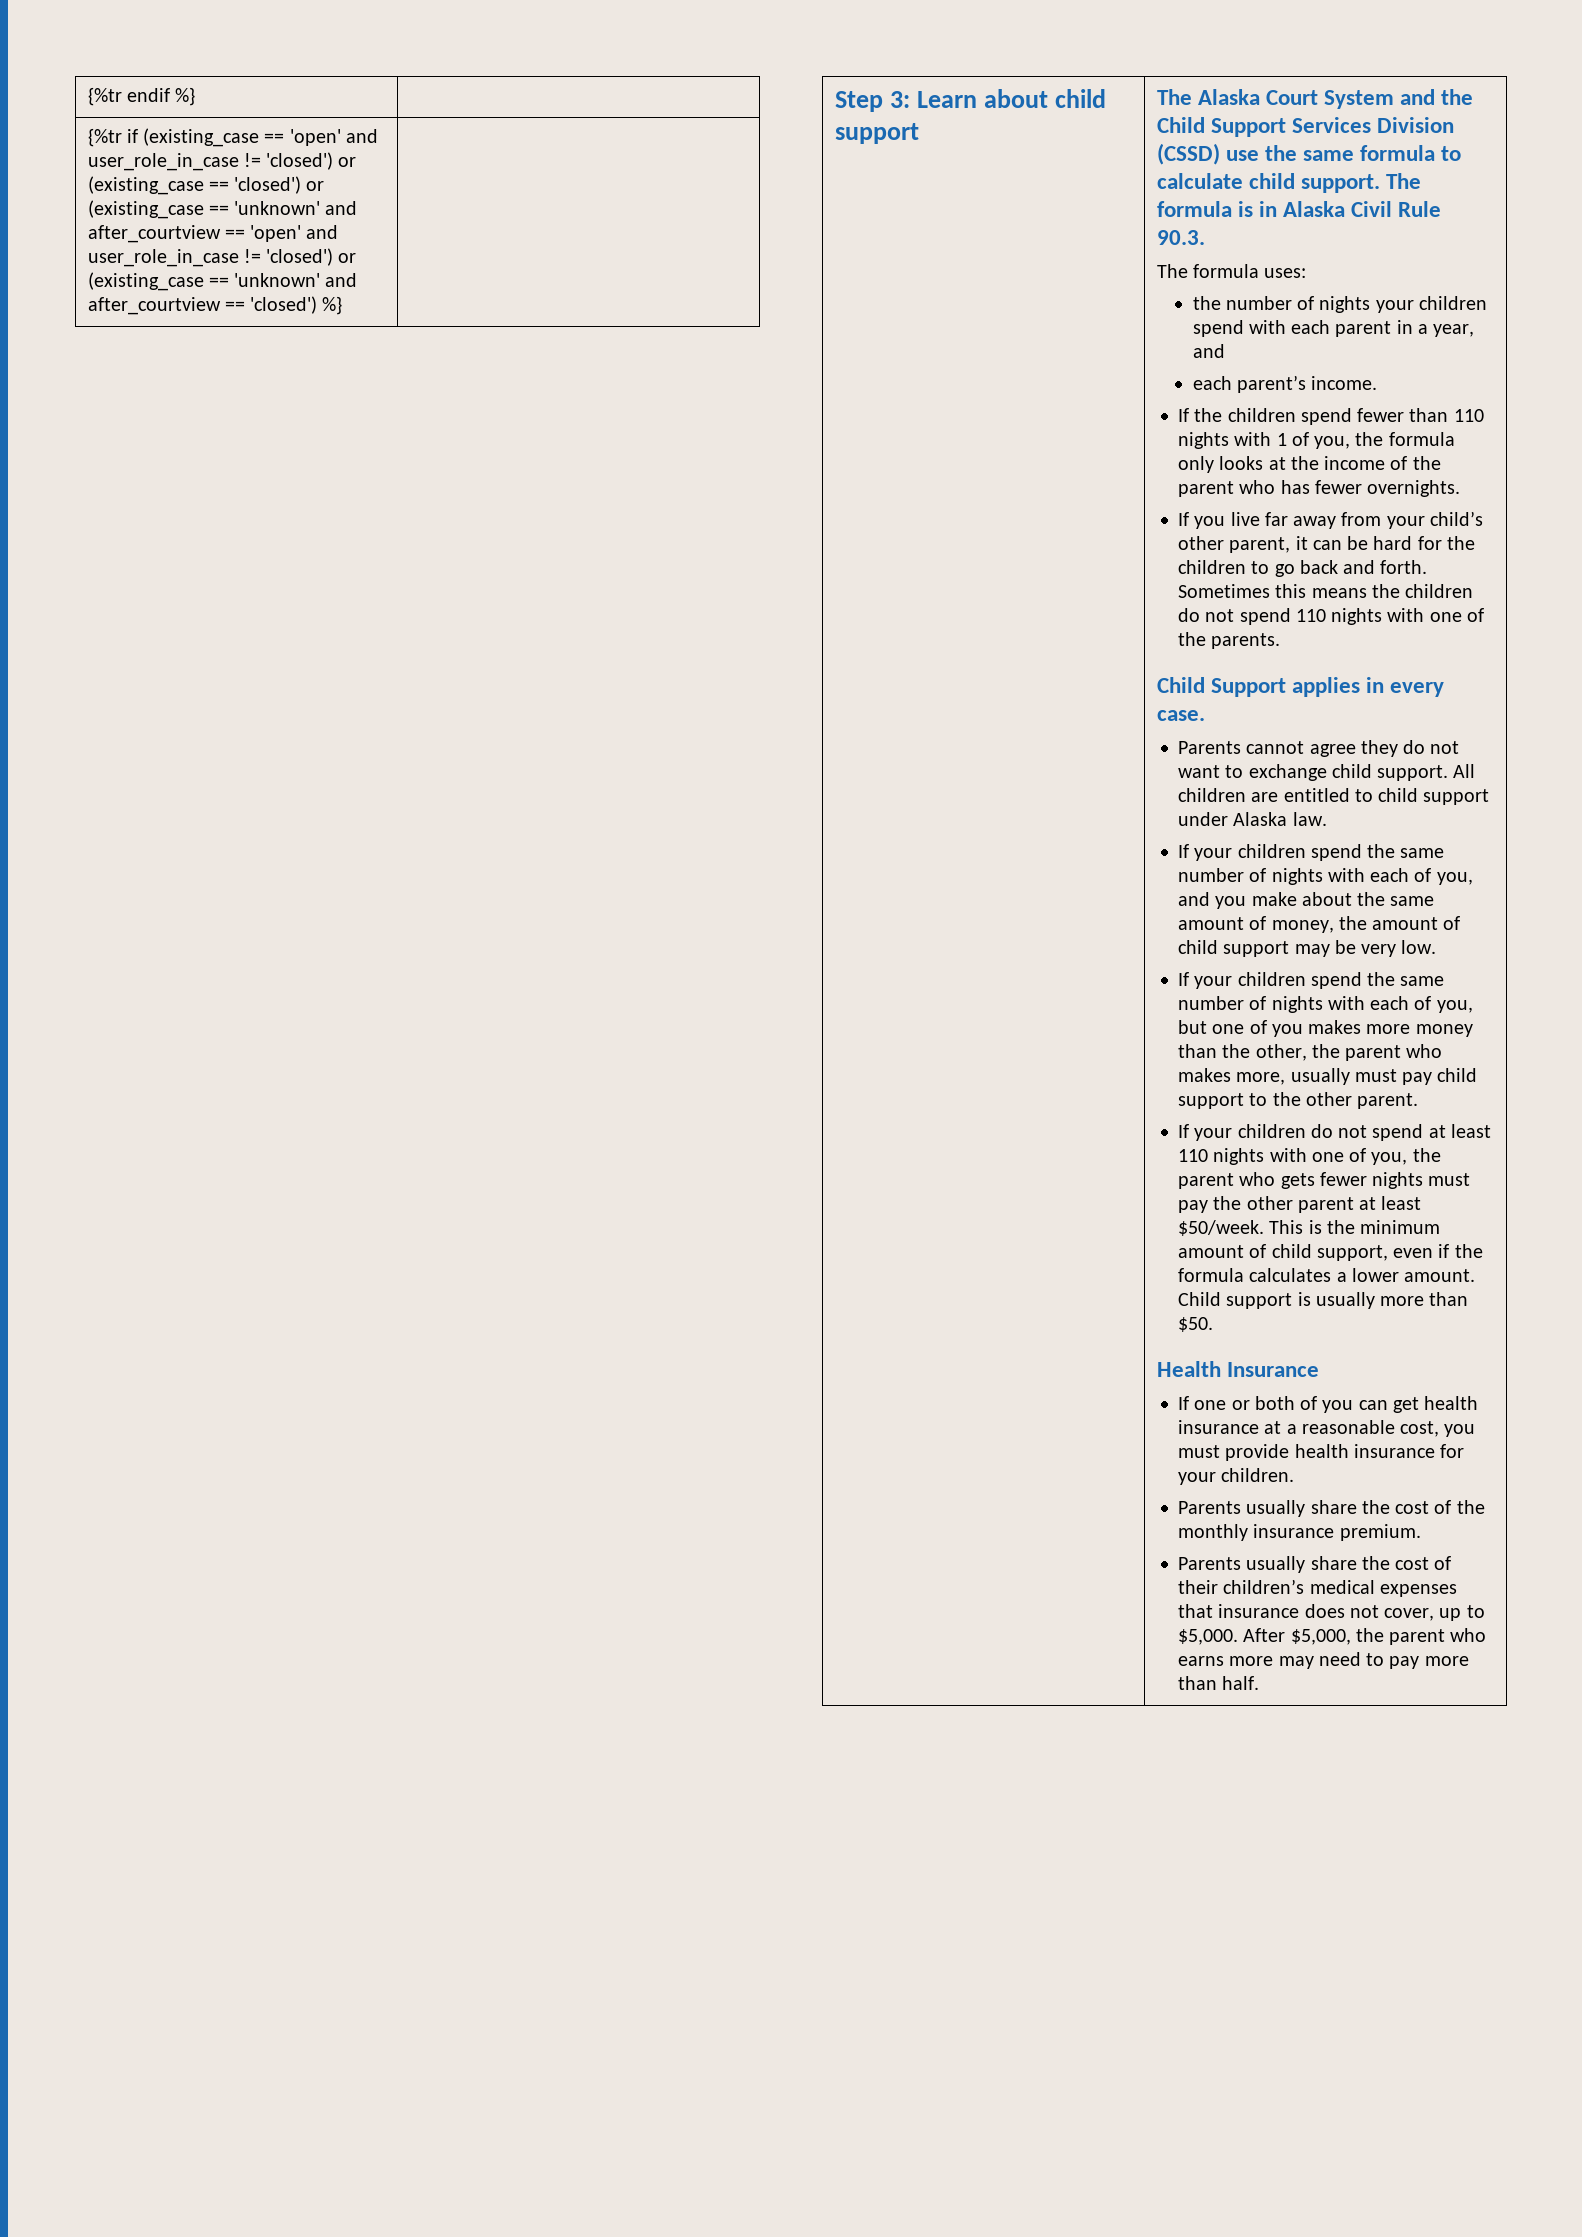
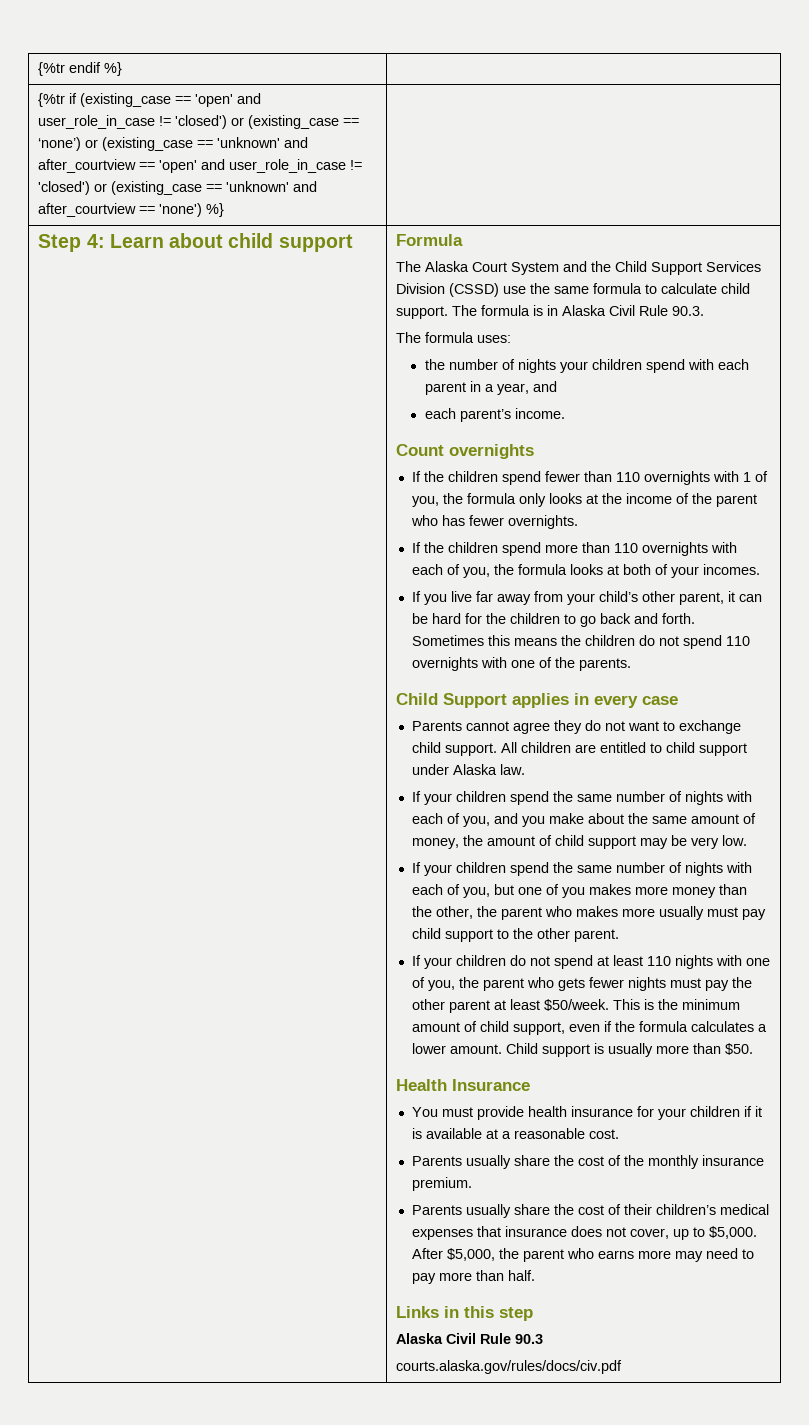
[234,176,302,194] 'closed') -> [38,137,82,151] ‘none’)
[250,296,318,314] 'closed') -> [159,203,203,217] 'none')
[889,91,910,108] 3: -> [86,234,105,248] 4:
(919, 133) none -> [396,234,464,246] Formula //
(1378, 383) none -> [396,444,535,459] // Count overnights
[1178,432,1230,449] nights -> [644,471,711,485] overnights
(1461, 488) none -> [412,542,738,556] [412,564,761,578] // If the children spend more than 110 overnights with each of you, the formula looks at both of your incomes.
[1331,608,1383,625] nights -> [412,657,479,671] overnights
[1156,710,1205,721] case. -> [642,696,679,705] case
[1236,1072,1286,1085] more, -> [622,908,656,917] more
[1178,1396,1479,1413] [1178,1420,1476,1437] If one or both of you can get health insurance at a reasonable cost, you -> [412,1107,439,1117] You
[1221,1468,1295,1482] children. -> [690,1106,763,1117] [412,1128,620,1139] children if it is available at a reasonable cost.
(1260, 1683) none -> [396,1306,534,1321] [396,1333,544,1344] [396,1360,623,1374] // Links in this step // Alaska Civil Rule 90.3 // courts.alaska.gov/rules/docs/civ.pdf

